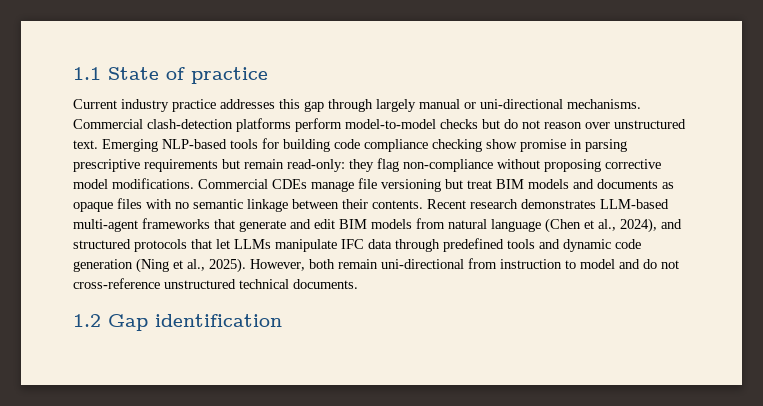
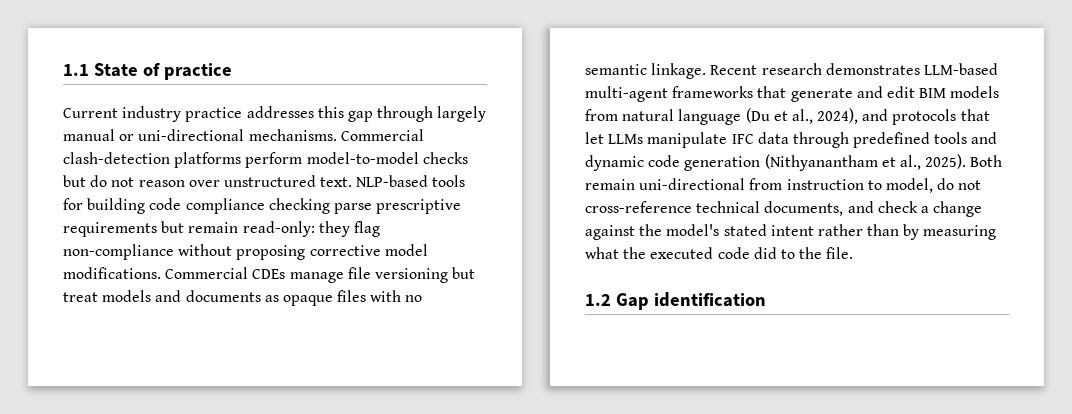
[102,139,158,152] Emerging -> (353, 182) none
[486,139,627,152] show promise in parsing -> [333,203,372,214] parse
[496,179,524,189] BIM -> (98, 297) none
[247,199,423,212] linkage between their contents. -> [651,63,707,79] linkage.
[545,218,581,233] (Chen -> [745,108,770,123] (Du
[73,239,131,249] structured -> (889, 115) none
[136,258,169,273] (Ning -> [764,154,878,171] (Nithyanantham
[250,259,335,271] However, both -> [970,155,1003,167] Both
[580,259,640,269] model and -> [885,178,933,193] model,
[164,279,358,289] unstructured technical documents. -> [696,201,983,217] [585,224,997,240] [585,247,854,259] technical documents, and check a change against the model's stated intent rather than by measuring what the executed code did to the file.

